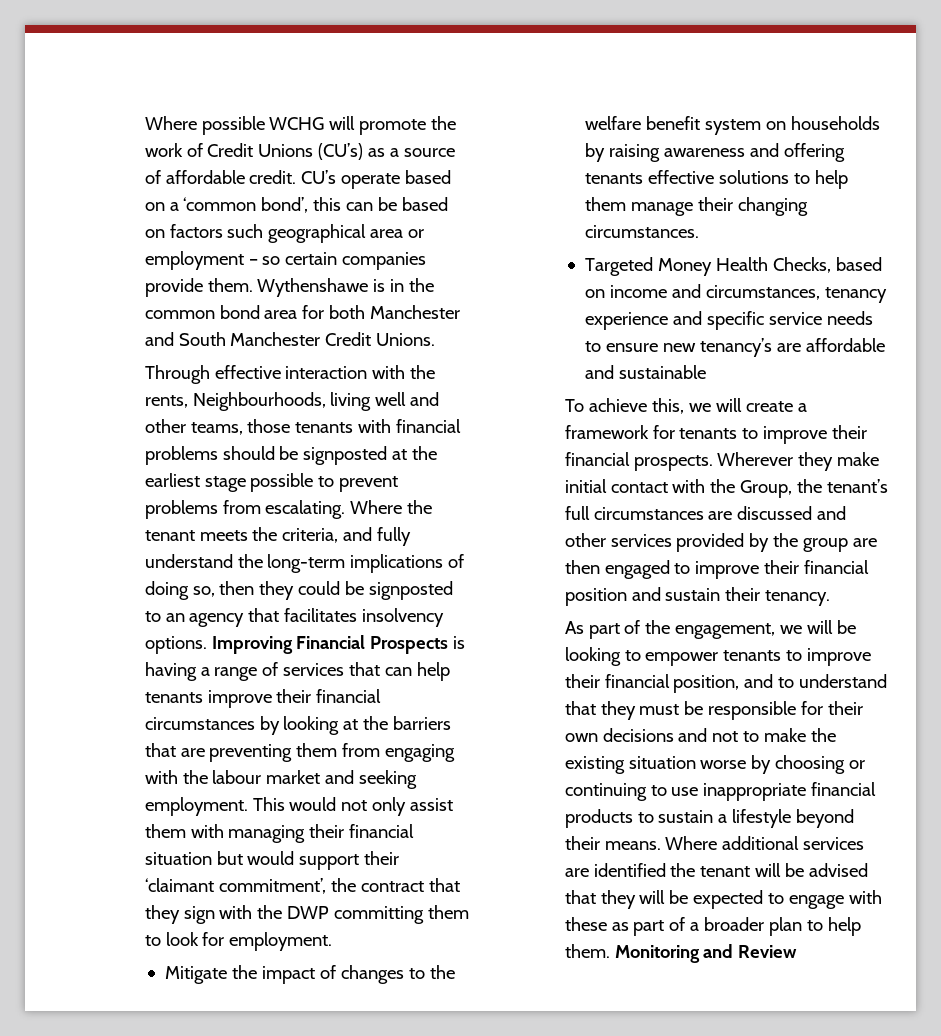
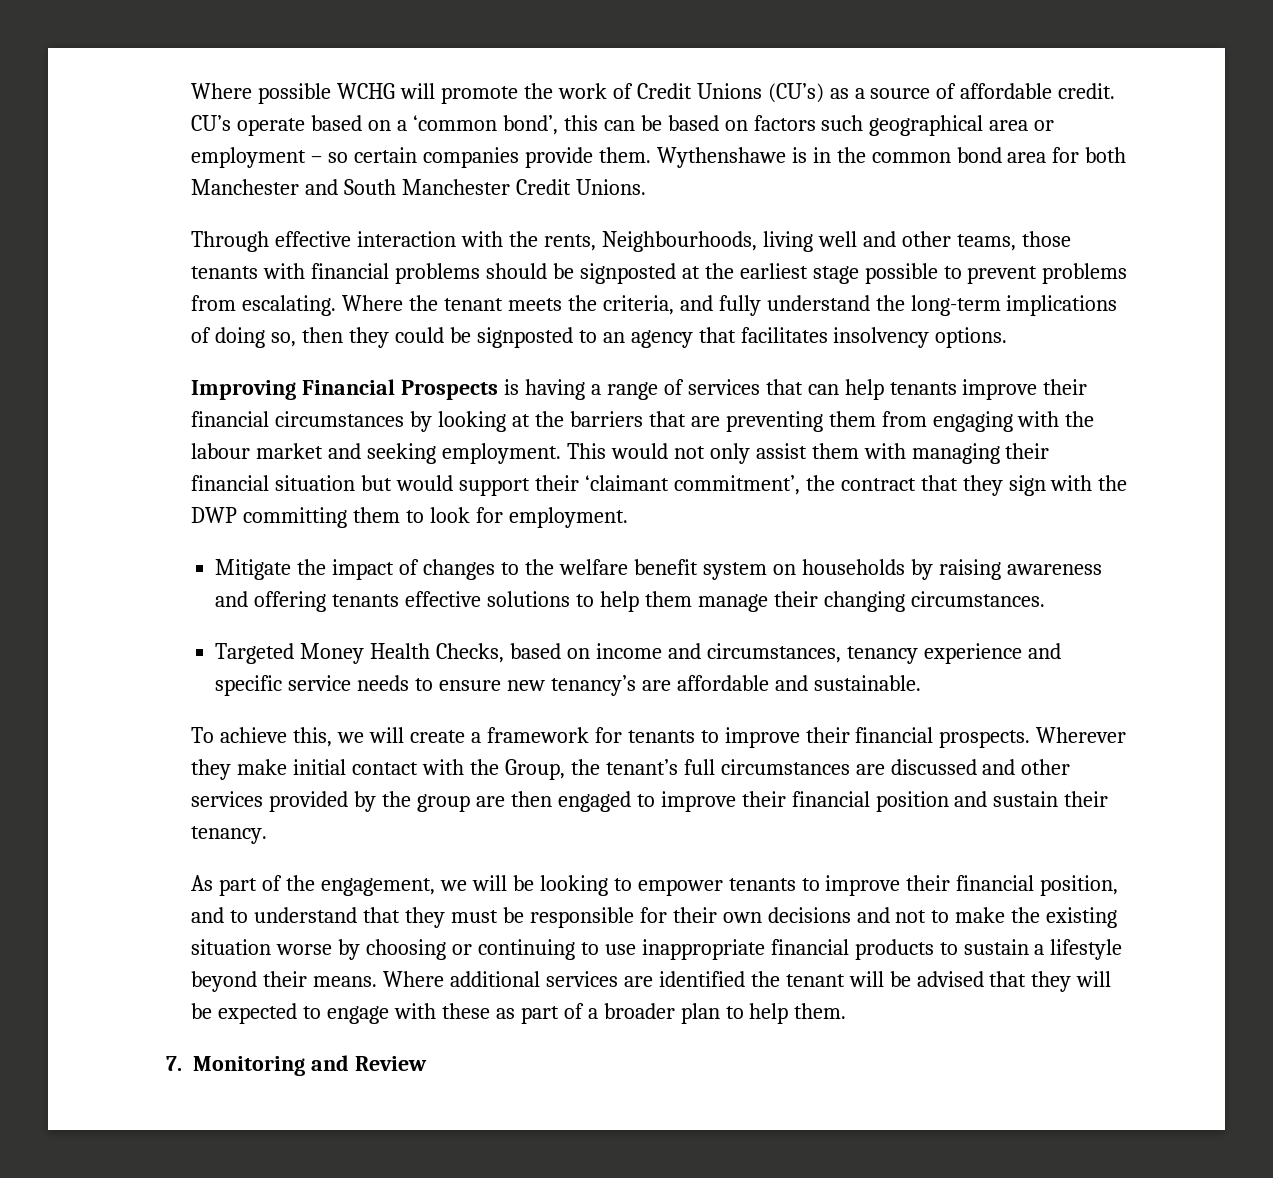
(207, 645) none -> (1008, 337) //
[618,365,706,379] sustainable -> [813,675,921,691] sustainable.
(610, 951) none -> [166,1056,183,1071] // 7.

